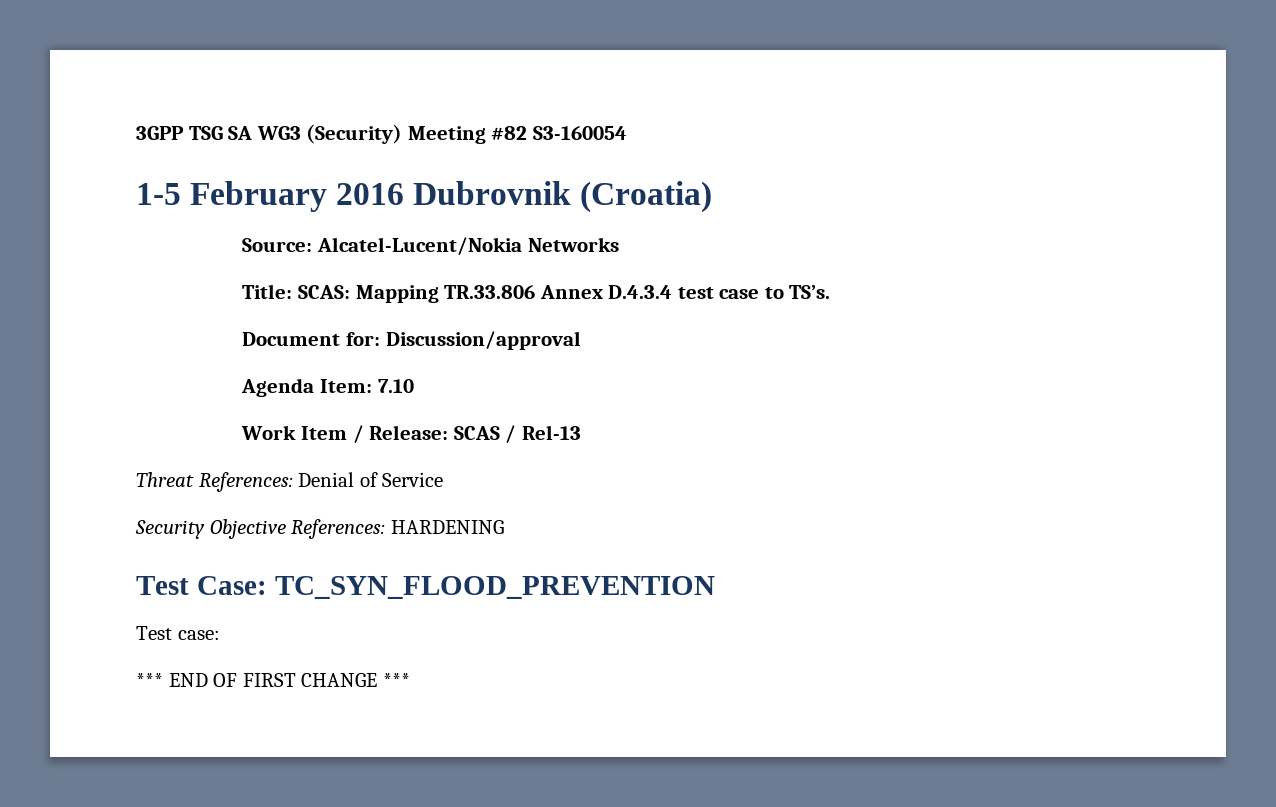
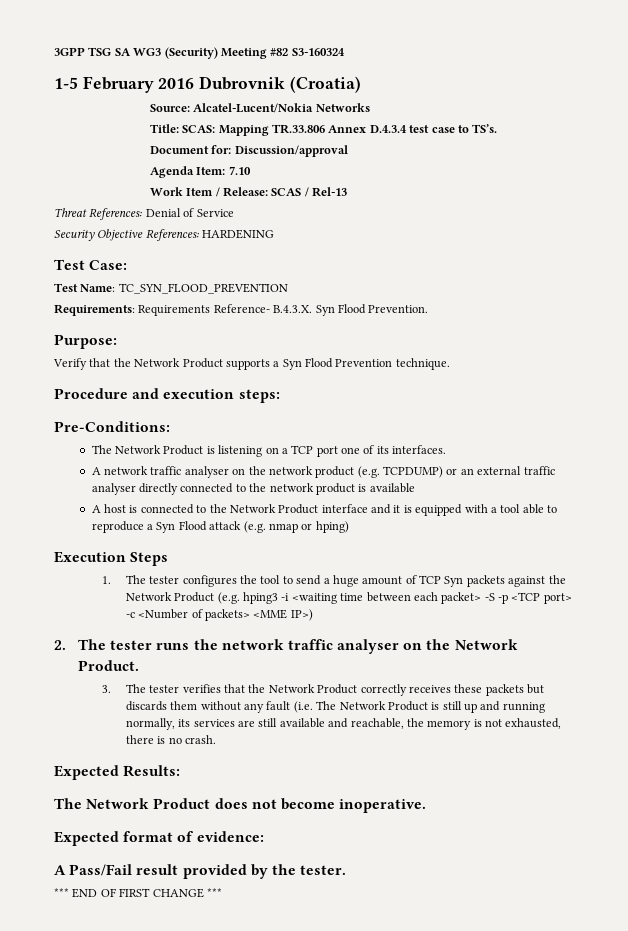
[532,126,627,140] S3-160054 -> [291,48,345,56] S3-160324
(267, 585) none -> [54,283,116,292] // Test Name:
[136,626,220,640] Test case: -> [54,304,429,316] [54,334,117,349] [53,358,450,370] [54,388,280,403] [54,421,170,432] [91,445,447,457] [91,466,555,478] [91,483,415,495] [91,504,558,516] [91,521,349,533] [54,551,169,566] [101,575,566,587] [125,592,572,604] [125,609,313,621] [54,639,518,654] [77,660,139,671] [101,684,545,696] [125,701,545,713] [125,718,562,730] [125,735,217,744] [54,765,181,780] [54,798,427,813] [54,831,264,846] [54,864,347,879] Requirements: Requirements Reference- B.4.3.X. Syn Flood Prevention. // Purpose: // Verify that the Network Product supports a Syn Flood Prevention technique. // Procedure and execution steps: // Pre-Conditions: // The Network Product is listening on a TCP port one of its interfaces. // A network traffic analyser on the network product (e.g. TCPDUMP) or an external traffic analyser directly connected to the network product is available // A host is connected to the Network Product interface and it is equipped with a tool able to reproduce a Syn Flood attack (e.g. nmap or hping) // Execution Steps // 1. The tester configures the tool to send a huge amount of TCP Syn packets against the Network Product (e.g. hping3 -i <waiting time between each packet> -S -p <TCP port> -c <Number of packets> <MME IP>) // 2. The tester runs the network traffic analyser on the Network Product. // 3. The tester verifies that the Network Product correctly receives these packets but discards them without any fault (i.e. The Network Product is still up and running normally, its services are still available and reachable, the memory is not exhausted, there is no crash. // Expected Results: // The Network Product does not become inoperative. // Expected format of evidence: // A Pass/Fail result provided by the tester.

